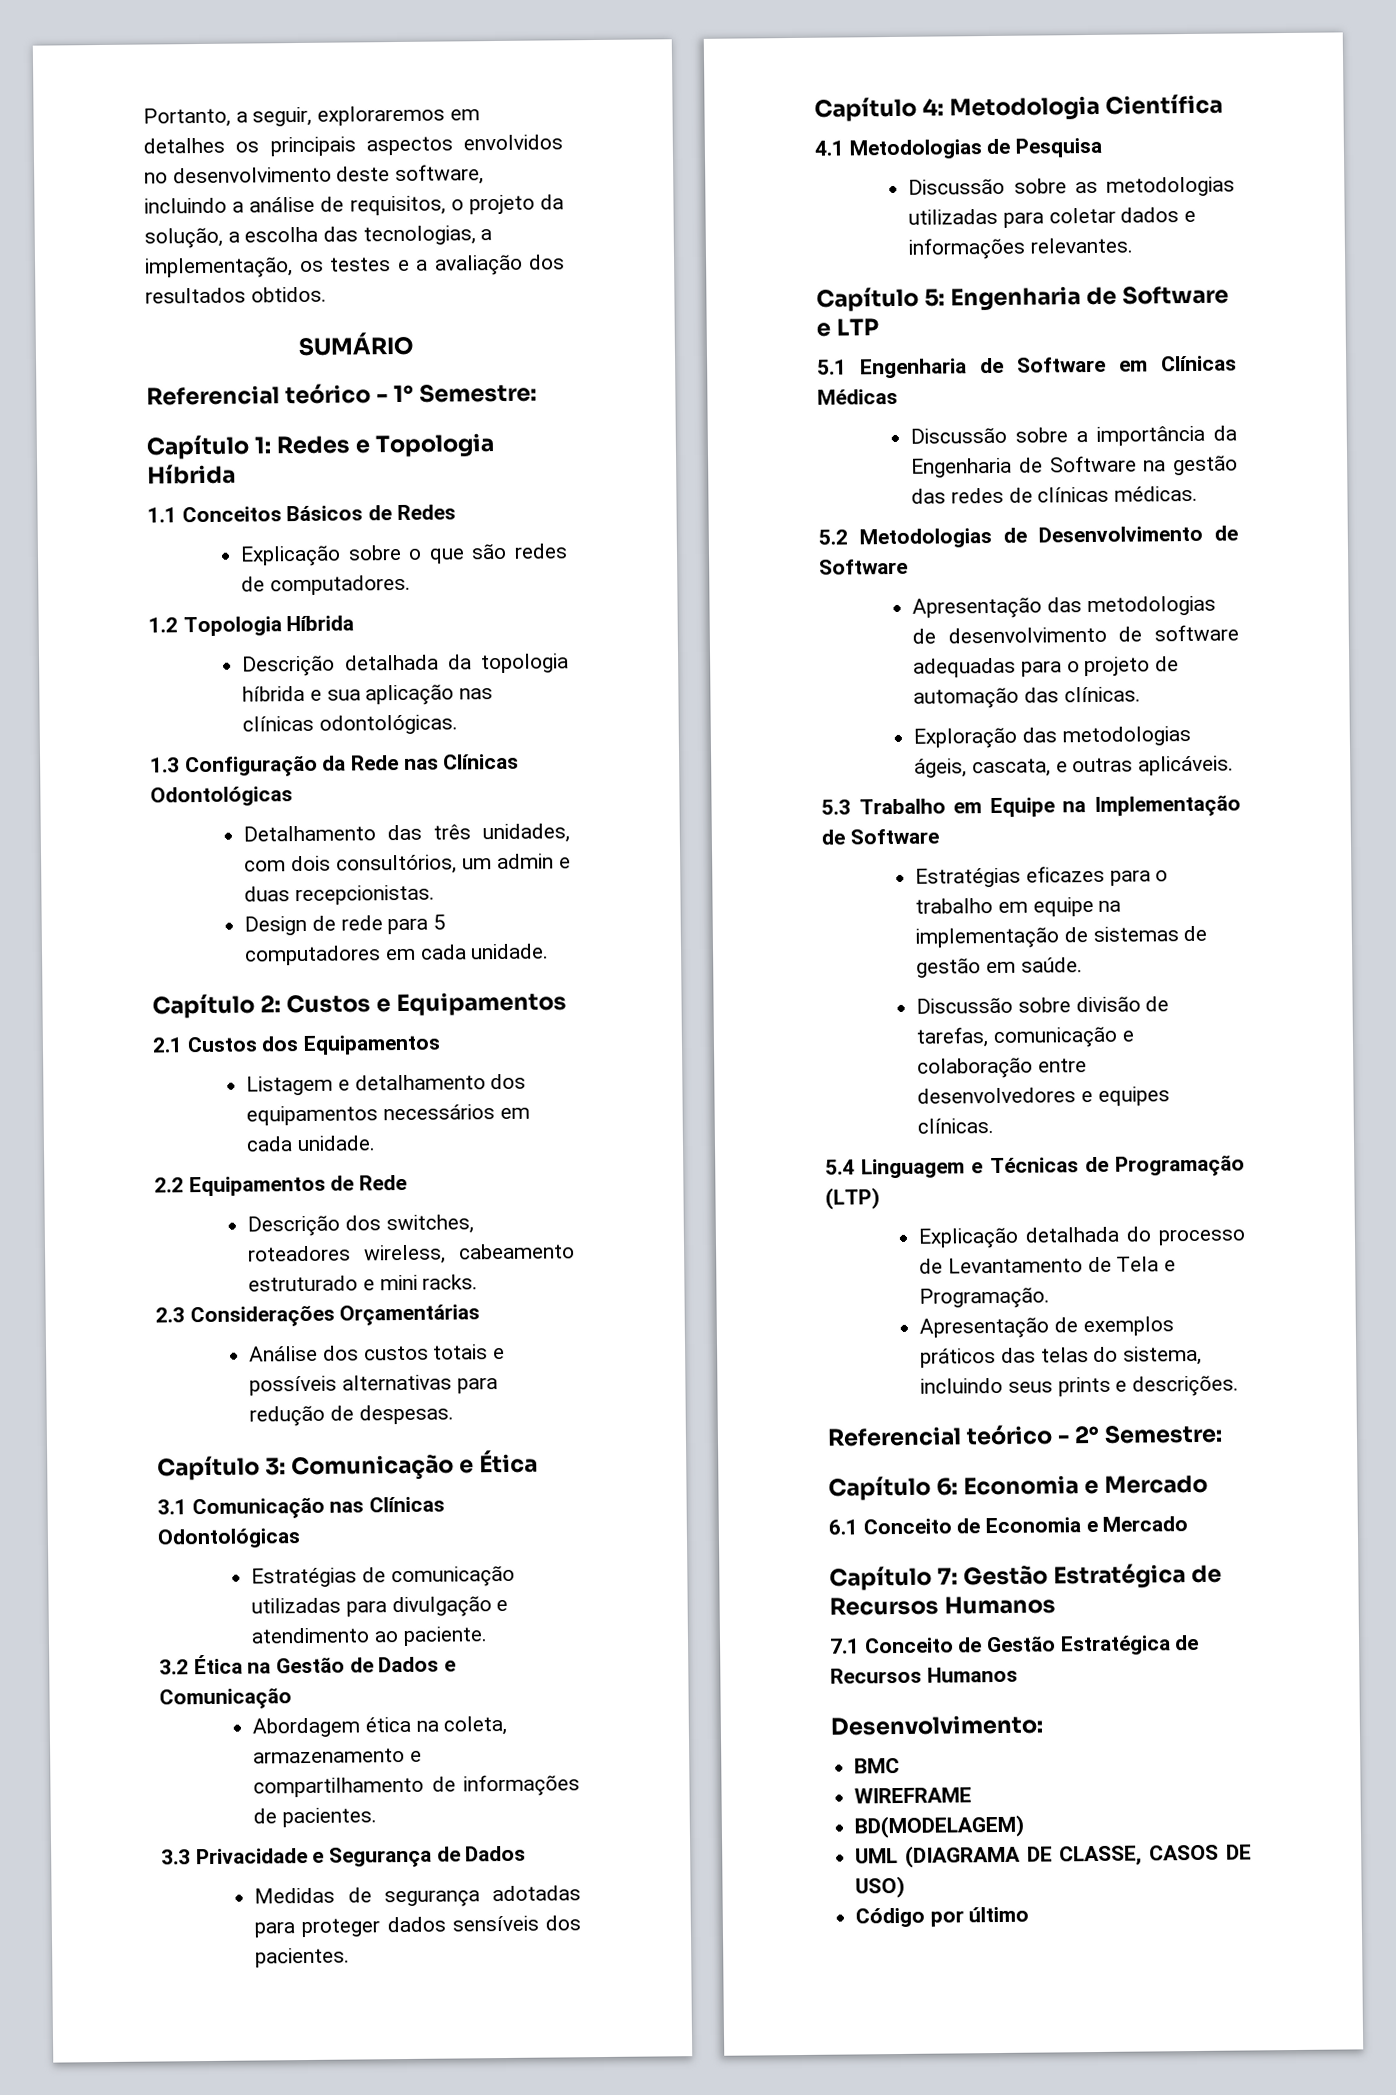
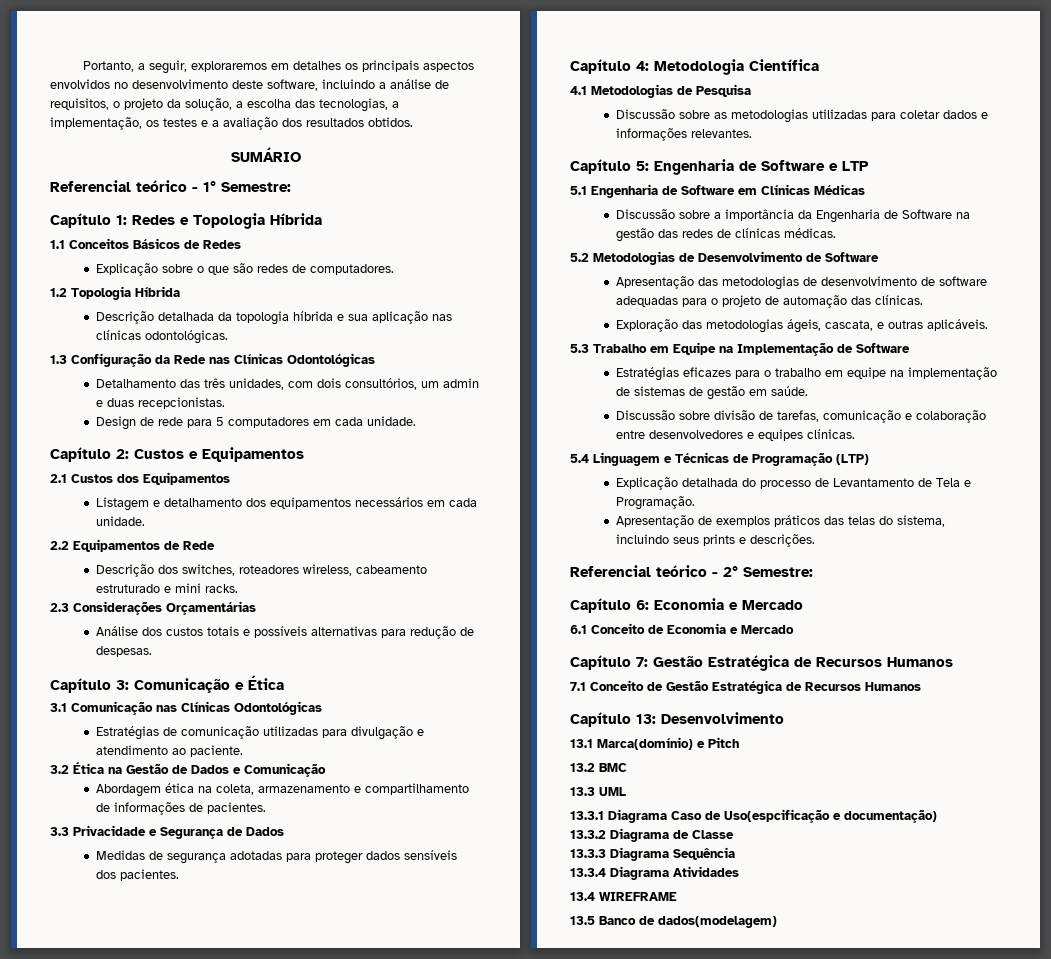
[830,1714,1043,1736] [854,1757,901,1774] [854,1787,973,1804] [854,1814,1026,1839] [855,1844,1252,1868] [855,1875,906,1899] [855,1906,1030,1928] Desenvolvimento: // BMC // WIREFRAME // BD(MODELAGEM) // UML (DIAGRAMA DE CLASSE, CASOS DE USO) // Código por último -> [570,712,784,727] [570,737,739,750] [570,763,627,772] [570,787,626,796] [570,809,937,823] [570,828,734,842] [570,847,735,861] [570,866,739,880] [570,892,677,901] [570,916,777,928] Capítulo 13: Desenvolvimento // 13.1 Marca(domínio) e Pitch // 13.2 BMC // 13.3 UML // 13.3.1 Diagrama Caso de Uso(espcificação e documentação) // 13.3.2 Diagrama de Classe // 13.3.3 Diagrama Sequência // 13.3.4 Diagrama Atividades // 13.4 WIREFRAME // 13.5 Banco de dados(modelagem)

